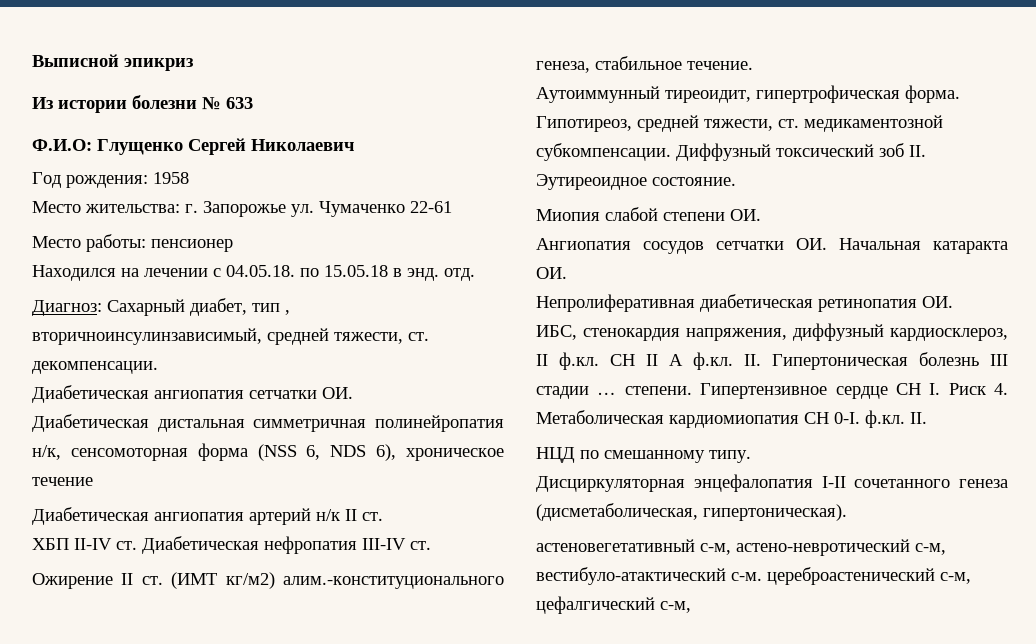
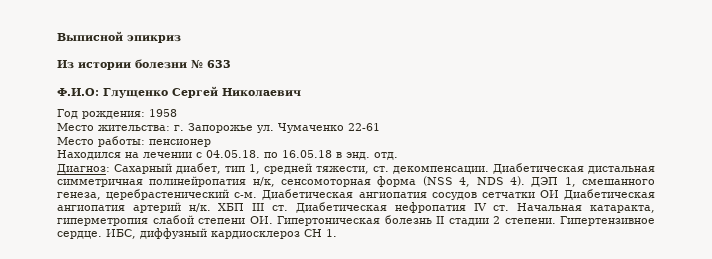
[324,265,388,277] 15.05.18 -> [282,150,332,158] 16.05.18
[285,310,290,315] [32,328,262,345] , вторичноинсулинзависимый, -> [249,164,260,174] 1,
[32,385,353,403] // Диабетическая ангиопатия сетчатки ОИ. // -> (489, 170) none
[306,444,504,461] [32,477,93,486] [32,507,383,525] [32,538,112,550] 6, NDS 6), хроническое течение // Диабетическая ангиопатия артерий н/к II ст. // ХБП II-IV -> [459,176,656,187] [57,189,655,200] [57,202,265,213] 4, NDS 4). ДЭП 1, смешанного генеза, церебрастенический с-м. Диабетическая ангиопатия сосудов сетчатки ОИ Диабетическая ангиопатия артерий н/к. ХБП III
[362,538,431,550] [32,572,504,589] [536,56,753,73] [536,85,960,103] [536,115,943,132] [536,143,926,161] [536,174,736,190] [536,207,761,221] [536,238,1008,254] [536,267,567,279] [536,294,953,312] [536,323,1008,341] [536,352,1008,370] [536,383,1008,399] [536,410,927,428] [536,447,751,463] [536,474,1008,492] [536,503,847,521] [536,539,946,556] [536,567,971,585] [536,596,691,614] III-IV ст. // Ожирение II ст. (ИМТ кг/м2) алим.-конституционального генеза, стабильное течение. // Аутоиммунный тиреоидит, гипертрофическая форма. Гипотиреоз, средней тяжести, ст. медикаментозной субкомпенсации. Диффузный токсический зоб II. Эутиреоидное состояние. // Миопия слабой степени ОИ. // Ангиопатия сосудов сетчатки ОИ. Начальная катаракта ОИ. // Непролиферативная диабетическая ретинопатия ОИ. // ИБС, стенокардия напряжения, диффузный кардиосклероз, II ф.кл. СН II А ф.кл. II. Гипертоническая болезнь III стадии … степени. Гипертензивное сердце СН I. Риск 4. Метаболическая кардиомиопатия СН 0-I. ф.кл. II. // НЦД по смешанному типу. // Дисциркуляторная энцефалопатия I-II сочетанного генеза (дисметаболическая, гипертоническая). // астеновегетативный с-м, астено-невротический с-м, вестибуло-атактический с-м. цереброастенический с-м, цефалгический с-м, -> [473,203,655,213] [57,215,655,226] [57,228,337,239] IV ст. Начальная катаракта, гиперметропия слабой степени ОИ. Гипертоническая болезнь II стадии 2 степени. Гипертензивное сердце. ИБС, диффузный кардиосклероз СН 1.

